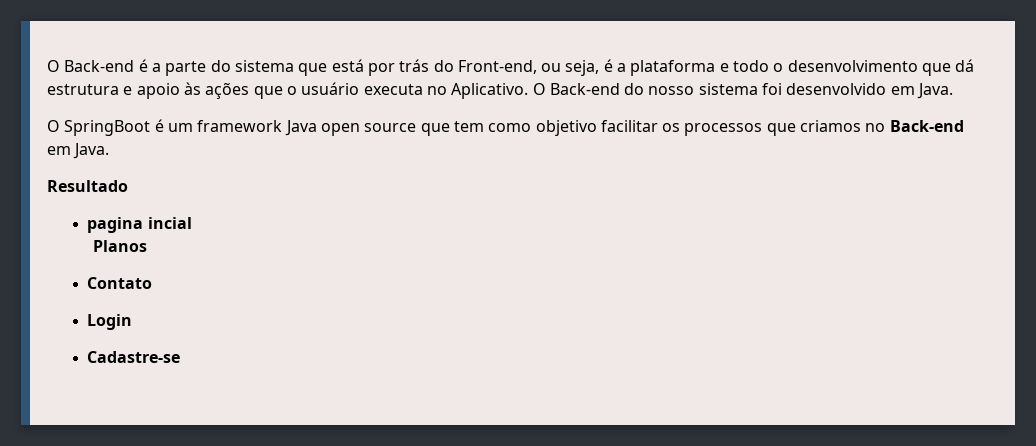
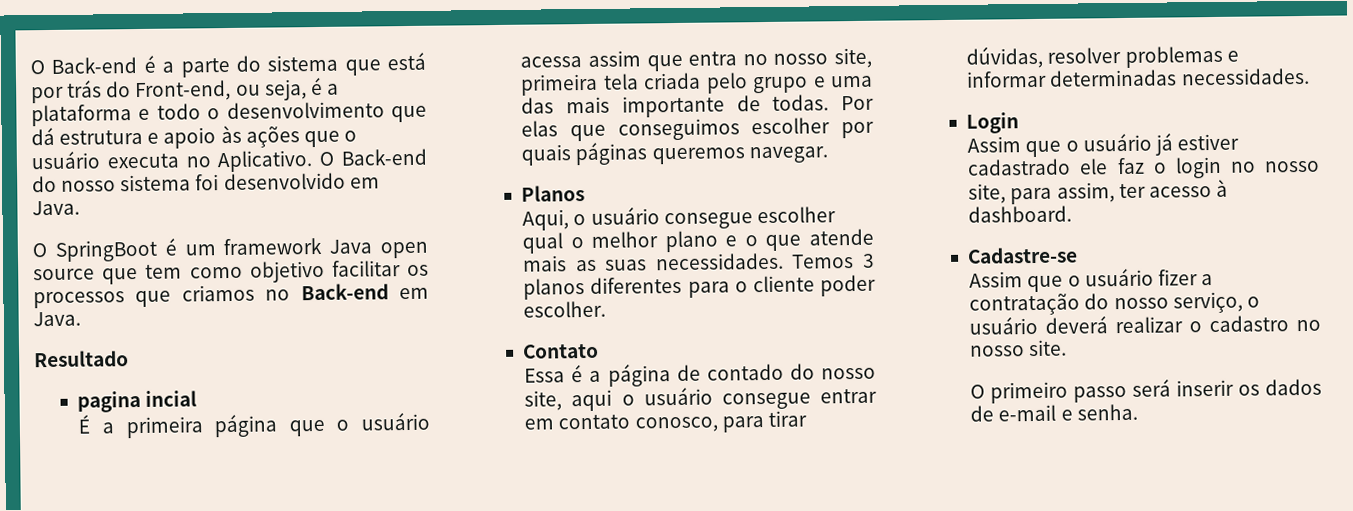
[92,240,147,252] [87,277,153,289] [87,314,133,330] [87,351,181,363] Planos // Contato // Login // Cadastre-se -> [78,412,431,439] [520,47,872,72] [520,72,873,96] [521,94,874,118] [521,117,874,142] [521,142,828,166] [521,185,586,202] [522,206,836,231] [522,228,874,254] [522,252,876,272] [523,274,876,300] [523,300,607,318] [522,343,600,359] [524,363,876,387] [524,387,877,412] [524,410,807,433] [966,45,1239,69] [966,67,1310,88] [966,112,1020,134] [967,133,1239,158] [967,156,1320,179] [968,179,1228,205] [968,205,1073,223] [967,246,1079,264] [969,268,1213,293] [969,291,1260,316] [969,315,1321,335] [970,339,1068,357] [970,378,1322,404] [970,403,1138,422] É a primeira página que o usuário acessa assim que entra no nosso site, primeira tela criada pelo grupo e uma das mais importante de todas. Por elas que conseguimos escolher por quais páginas queremos navegar. // Planos // Aqui, o usuário consegue escolher qual o melhor plano e o que atende mais as suas necessidades. Temos 3 planos diferentes para o cliente poder escolher. // Contato // Essa é a página de contado do nosso site, aqui o usuário consegue entrar em contato conosco, para tirar dúvidas, resolver problemas e informar determinadas necessidades. // Login // Assim que o usuário já estiver cadastrado ele faz o login no nosso site, para assim, ter acesso à dashboard. // Cadastre-se // Assim que o usuário fizer a contratação do nosso serviço, o usuário deverá realizar o cadastro no nosso site. // O primeiro passo será inserir os dados de e-mail e senha.

